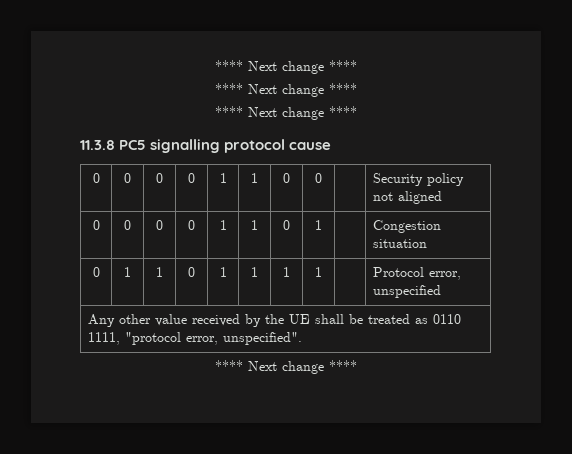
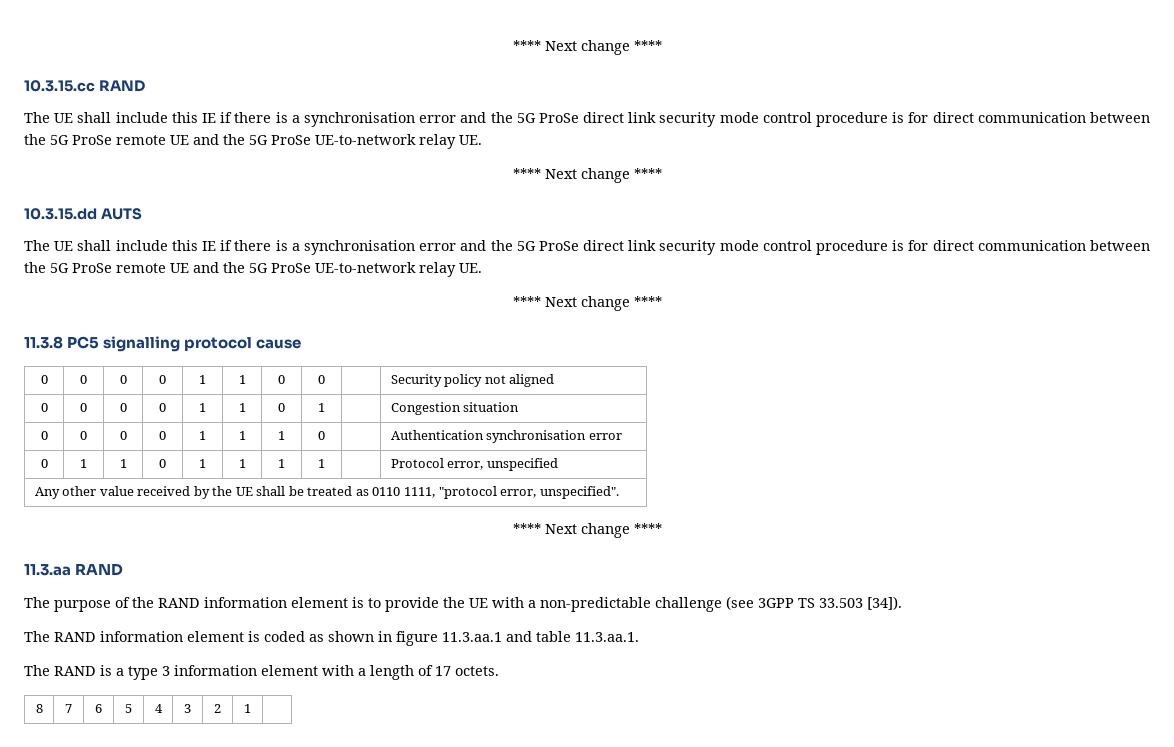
[215,60,357,74] [215,83,357,97] **** Next change **** // **** Next change **** -> [512,40,662,55] [24,80,145,92] [24,112,1151,127] [24,134,482,149] [512,168,662,183] [24,208,142,220] [24,240,1151,255] [24,262,482,277] **** Next change **** // 10.3.15.cc RAND // The UE shall include this IE if there is a synchronisation error and the 5G ProSe direct link security mode control procedure is for direct communication between the 5G ProSe remote UE and the 5G ProSe UE-to-network relay UE. // **** Next change **** // 10.3.15.dd AUTS // The UE shall include this IE if there is a synchronisation error and the 5G ProSe direct link security mode control procedure is for direct communication between the 5G ProSe remote UE and the 5G ProSe UE-to-network relay UE.
(428, 243) none -> [40,431,48,440] [80,431,87,440] [119,431,127,440] [159,431,166,440] [199,431,206,440] [238,431,246,440] [278,431,285,440] [318,431,325,440] [390,430,622,443] // 0 | 0 | 0 | 0 | 1 | 1 | 1 | 0 | | Authentication synchronisation error
(357, 365) none -> [24,563,124,576] [24,596,902,612] [24,631,639,646] [24,665,499,680] [35,704,43,713] [65,704,72,713] [95,704,102,713] [125,704,132,713] [154,704,163,713] [184,704,191,713] [214,704,221,713] [244,704,251,713] // 11.3.aa RAND // The purpose of the RAND information element is to provide the UE with a non-predictable challenge (see 3GPP TS 33.503 [34]). // The RAND information element is coded as shown in figure 11.3.aa.1 and table 11.3.aa.1. // The RAND is a type 3 information element with a length of 17 octets. // 8 | 7 | 6 | 5 | 4 | 3 | 2 | 1 |

